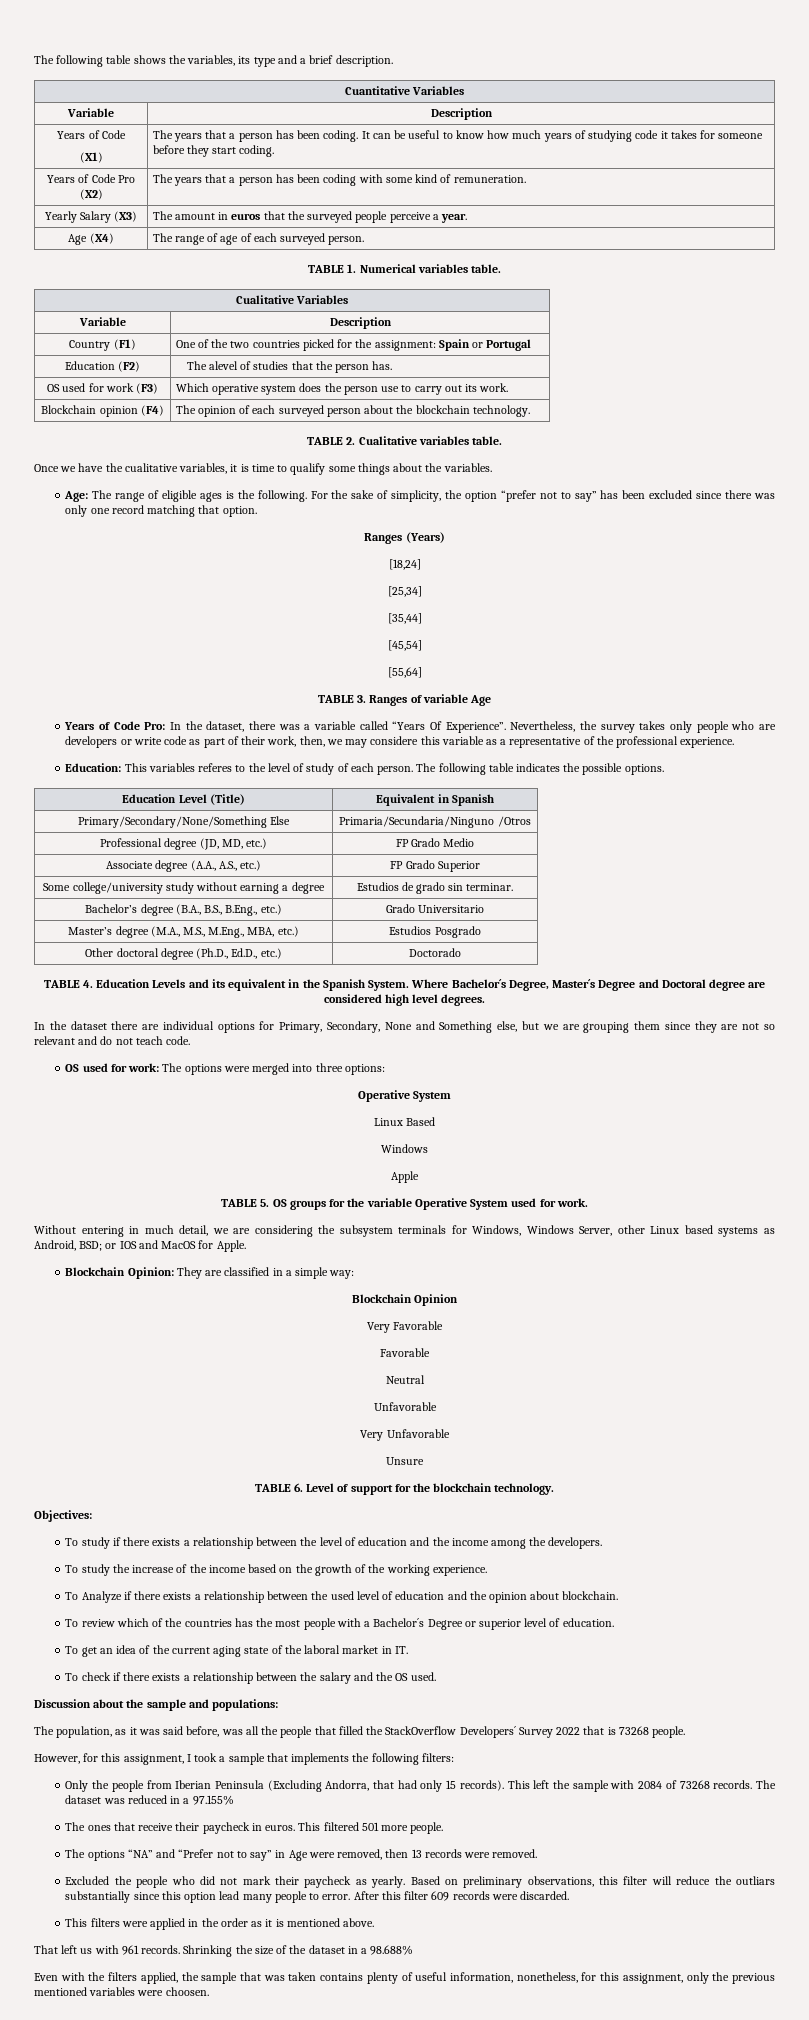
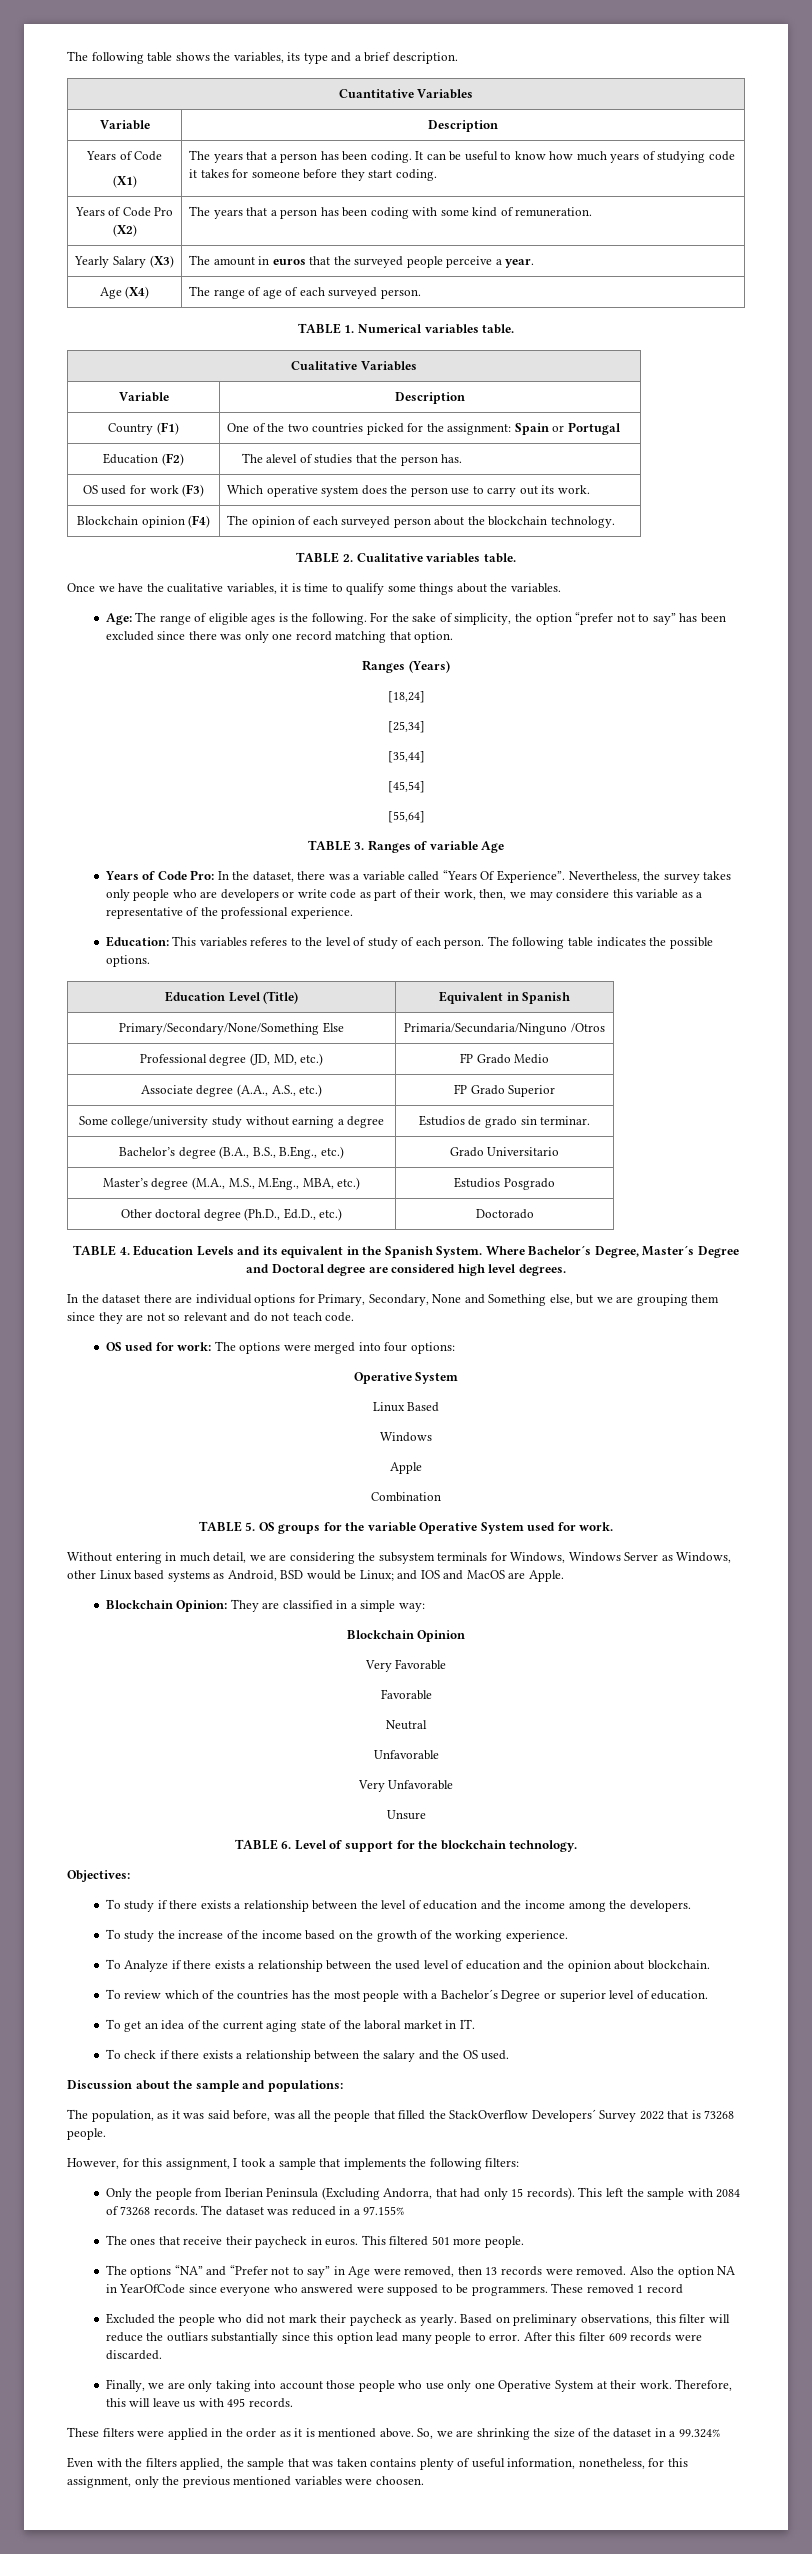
[315,1063,343,1072] three -> [384,1342,408,1352] four
(419, 1177) none -> [371,1492,441,1502] // Combination
[579,1226,613,1236] Server, -> [624,1552,732,1563] Server as Windows,
[79,1241,117,1251] BSD; or -> [280,1570,418,1581] BSD would be Linux; and
[198,1240,214,1249] for -> [508,1572,526,1579] are
(538, 1853) none -> [629,2266,736,2278] [105,2283,683,2296] Also the option NA in YearOfCode since everyone who answered were supposed to be programmers. These removed 1 record
[65,1918,88,1927] This -> [105,2379,733,2392] [105,2398,293,2408] [67,2427,99,2437] Finally, we are only taking into account those people who use only one Operative System at their work. Therefore, this will leave us with 495 records. // These
[34,1945,233,1957] // That left us with 961 records. Shrinking -> [417,2428,530,2440] So, we are shrinking
[370,1945,414,1955] 98.688% -> [678,2429,720,2438] 99.324%

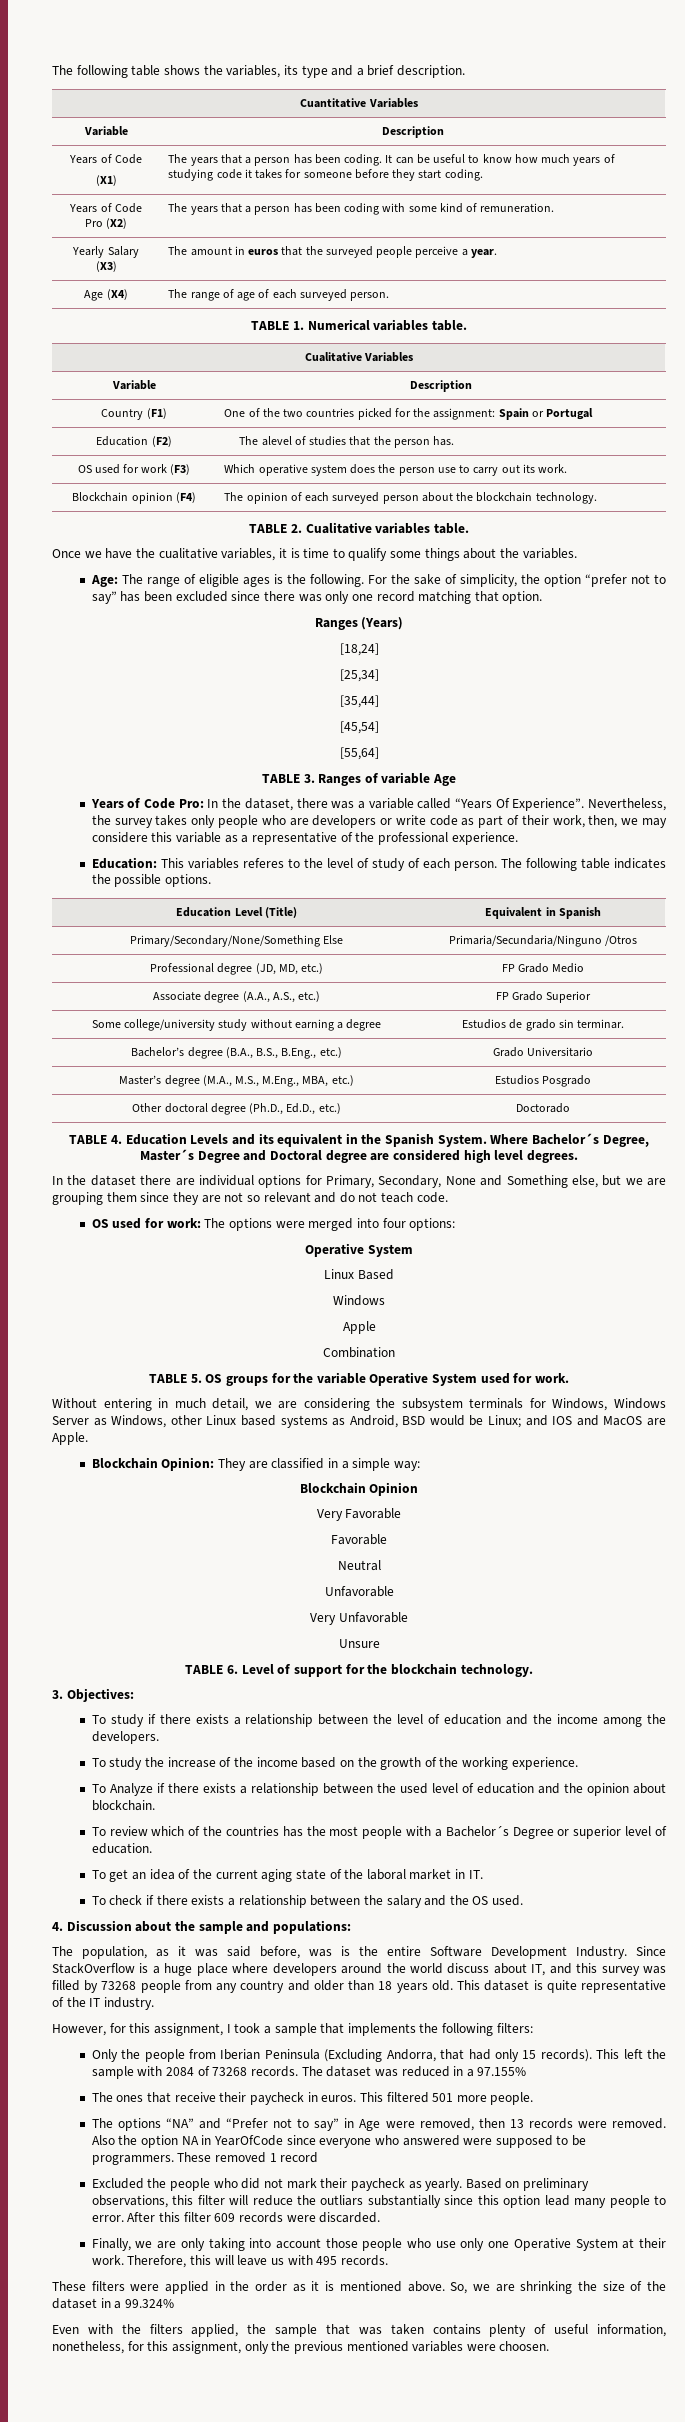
(578, 1846) none -> [52,1690,63,1699] 3.
(510, 2055) none -> [52,1922,63,1931] 4.
[298,2109,735,2122] [67,2128,106,2140] all the people that filled the StackOverflow Developers´ Survey 2022 that is 73268 people. -> [341,1946,666,1959] [52,1963,666,1976] [52,1980,666,1993] [52,1997,154,2010] is the entire Software Development Industry. Since StackOverflow is a huge place where developers around the world discuss about IT, and this survey was filled by 73268 people from any country and older than 18 years old. This dataset is quite representative of the IT industry.

